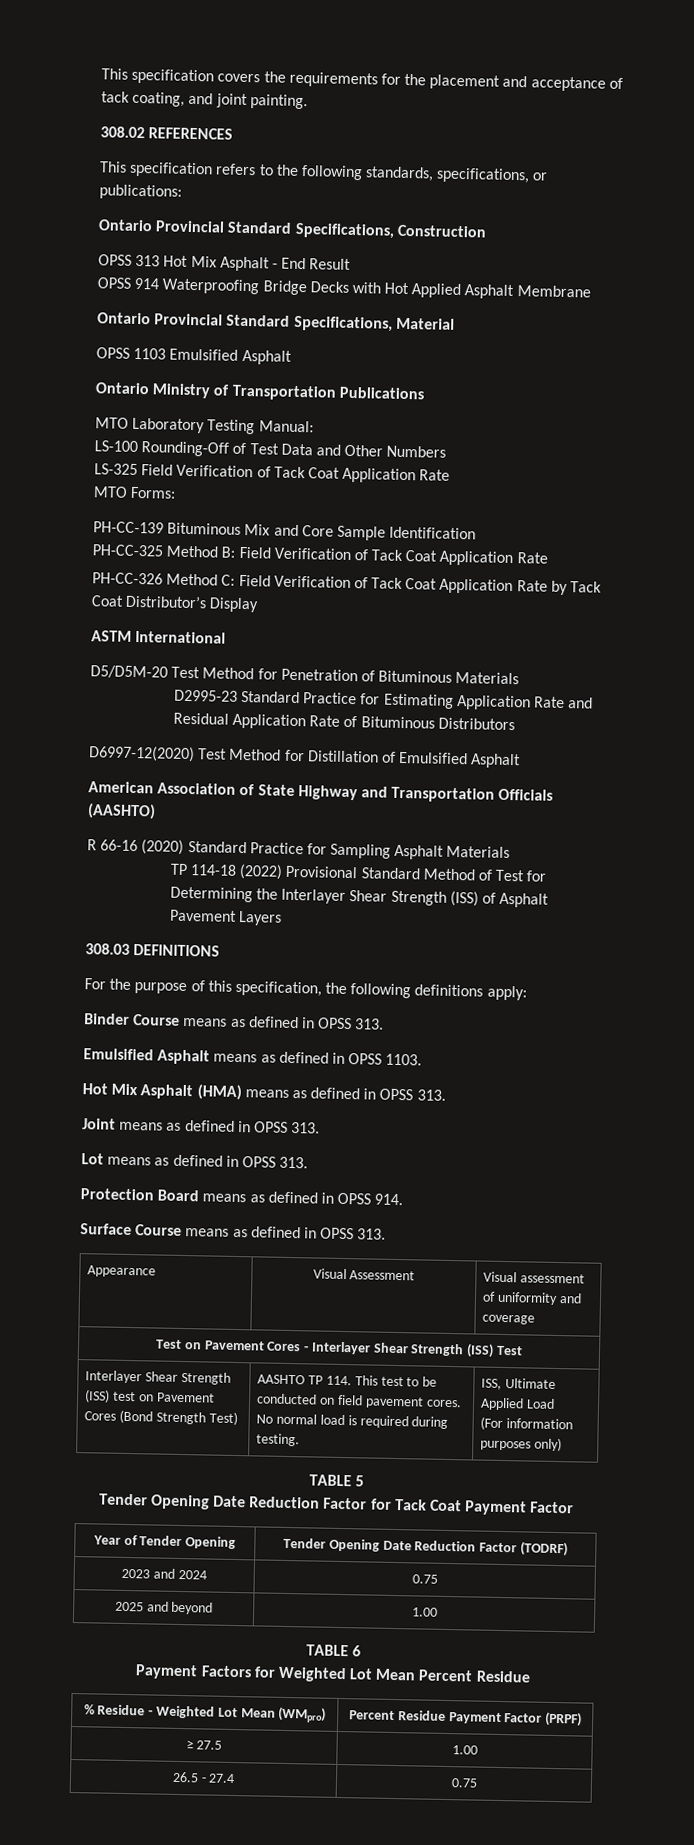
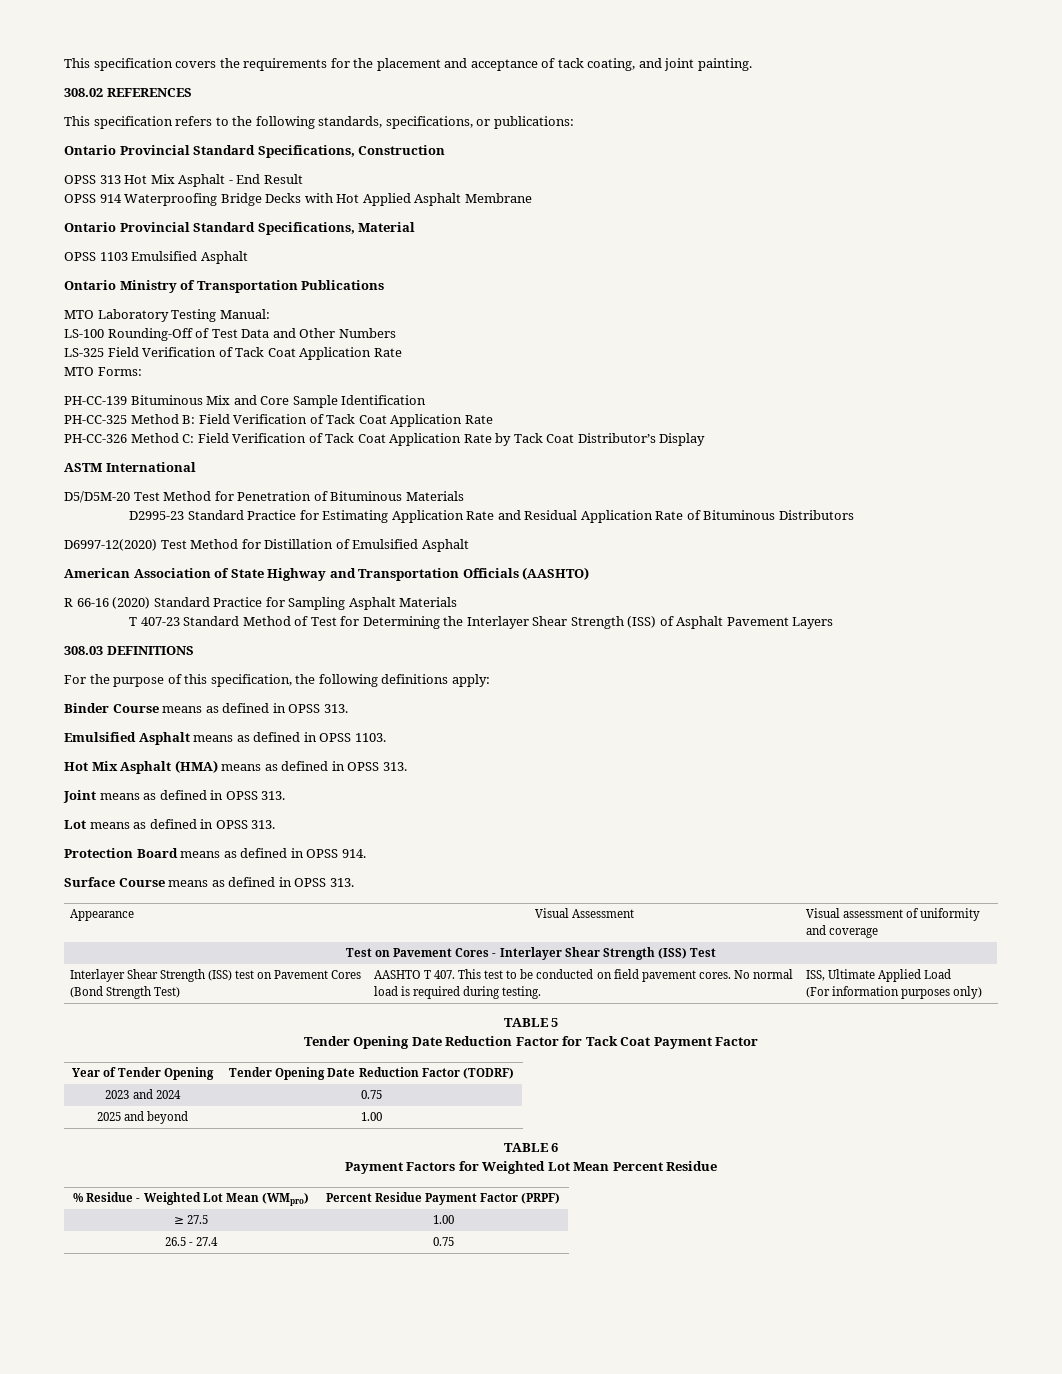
[169,863,359,880] TP 114-18 (2022) Provisional -> [129,617,180,626] T 407-23
[308,1375,352,1386] TP 114. -> [423,970,455,979] T 407.

